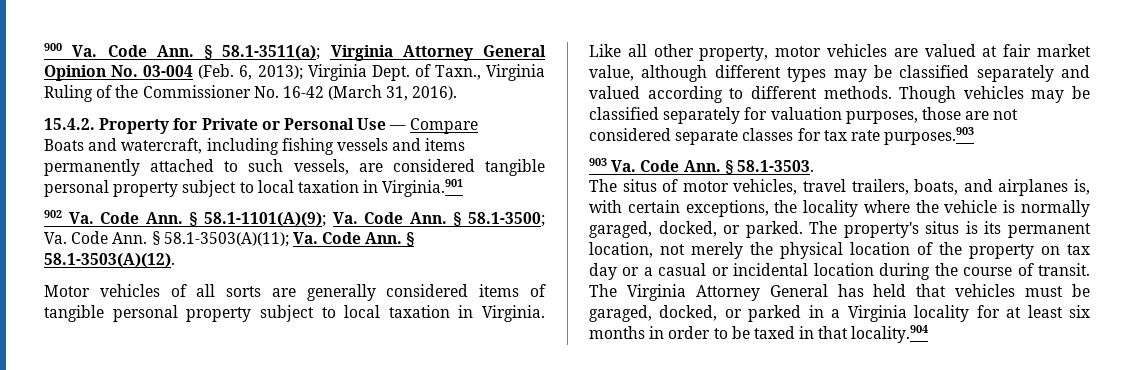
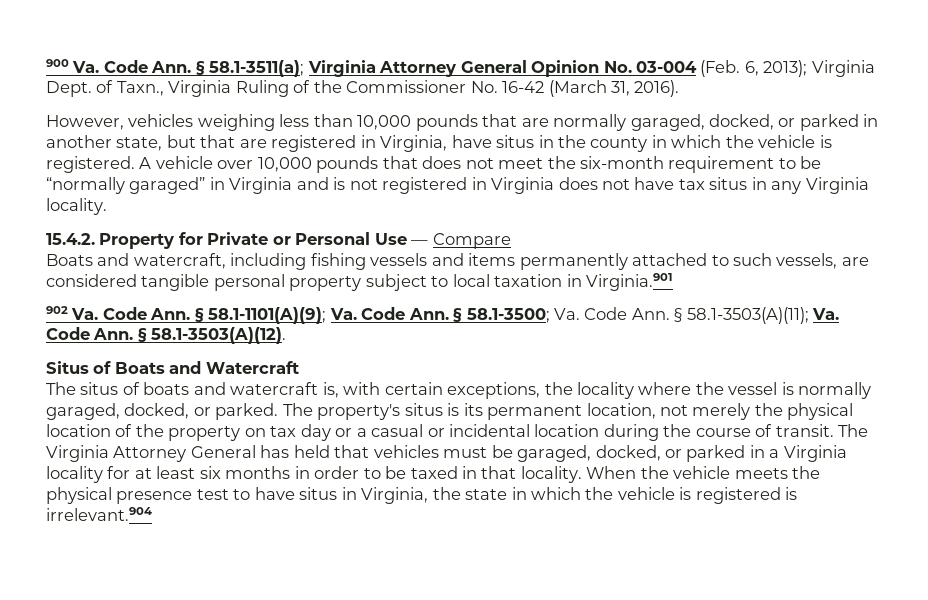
(458, 93) none -> [46,114,879,131] [46,135,832,152] [46,156,822,173] [46,177,869,194] [46,198,107,215] // However, vehicles weighing less than 10,000 pounds that are normally garaged, docked, or parked in another state, but that are registered in Virginia, have situs in the county in which the vehicle is registered. A vehicle over 10,000 pounds that does not meet the six-month requirement to be “normally garaged” in Virginia and is not registered in Virginia does not have tax situs in any Virginia locality.
[44,284,546,301] [44,305,545,322] [589,44,1091,61] [589,65,1090,82] [589,86,1090,103] [589,107,1019,124] [589,127,975,145] [589,158,814,175] [589,179,1069,196] Motor vehicles of all sorts are generally considered items of tangible personal property subject to local taxation in Virginia. Like all other property, motor vehicles are valued at fair market value, although different types may be classified separately and valued according to different methods. Though vehicles may be classified separately for valuation purposes, those are not considered separate classes for tax rate purposes.903 // 903 Va. Code Ann. § 58.1-3503. // The situs of motor vehicles, travel trailers, boats, and airplanes -> [46,361,299,374] [46,382,319,395] Situs of Boats and Watercraft // The situs of boats and watercraft
[944,200,998,213] vehicle -> [728,382,778,395] vessel
[851,325,929,343] locality.904 -> [520,466,821,483] [46,487,798,504] [46,507,152,521] locality. When the vehicle meets the physical presence test to have situs in Virginia, the state in which the vehicle is registered is irrelevant.904

